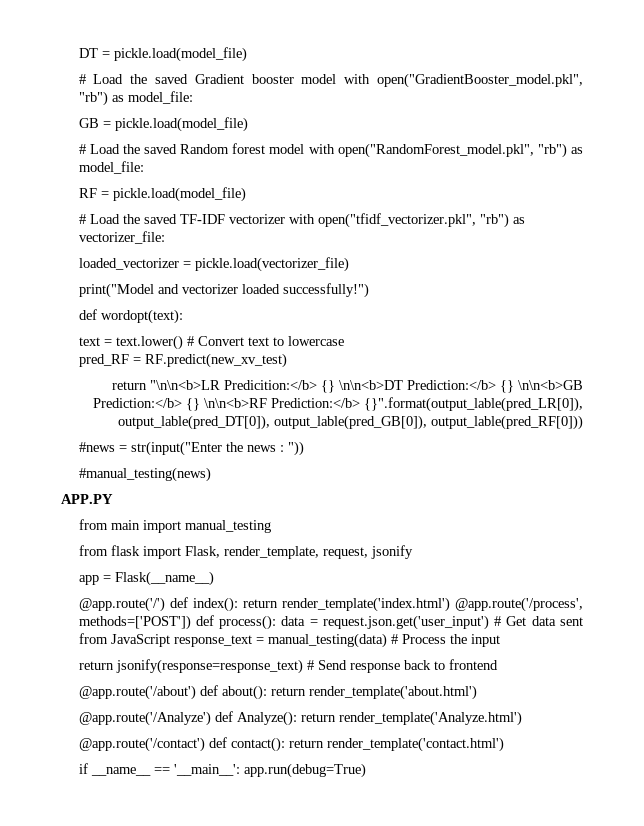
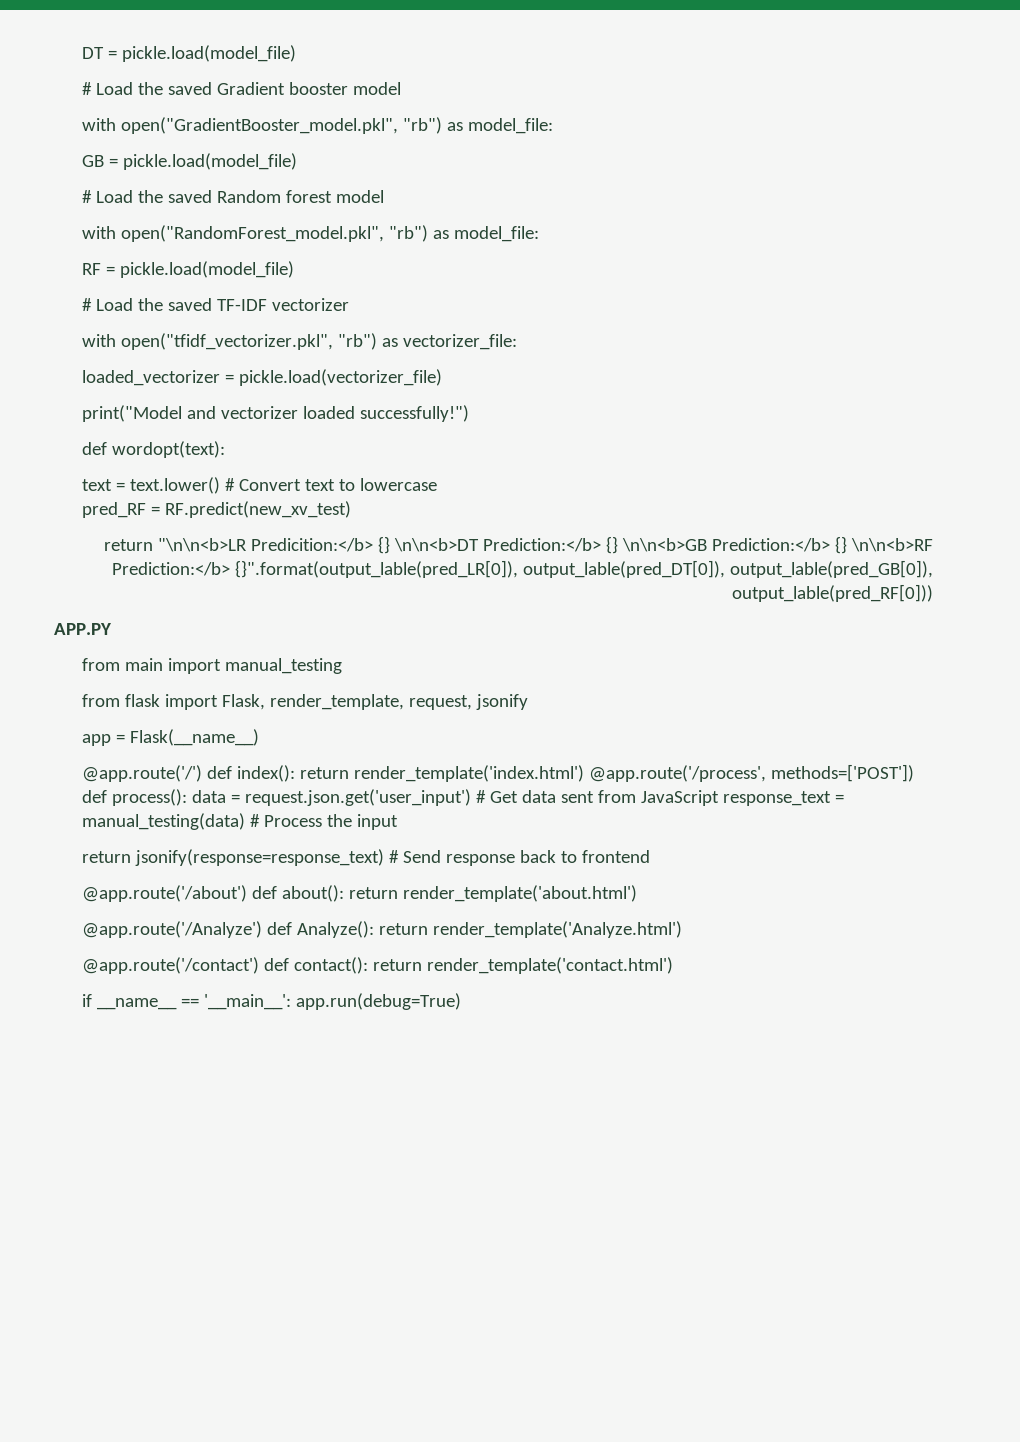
(337, 79) none -> (402, 88) //
(305, 149) none -> (385, 196) //
(285, 219) none -> (350, 304) //
[78,441,304,456] [78,467,211,482] // #news = str(input("Enter the news : ")) // #manual_testing(news) -> (933, 593) none

